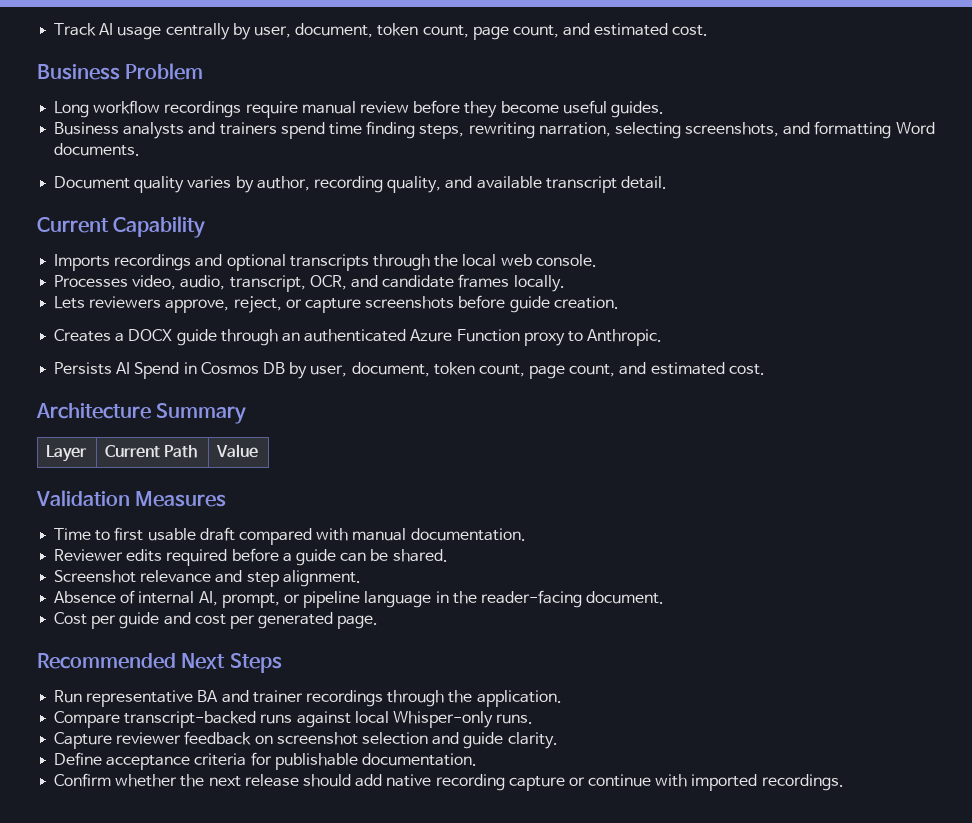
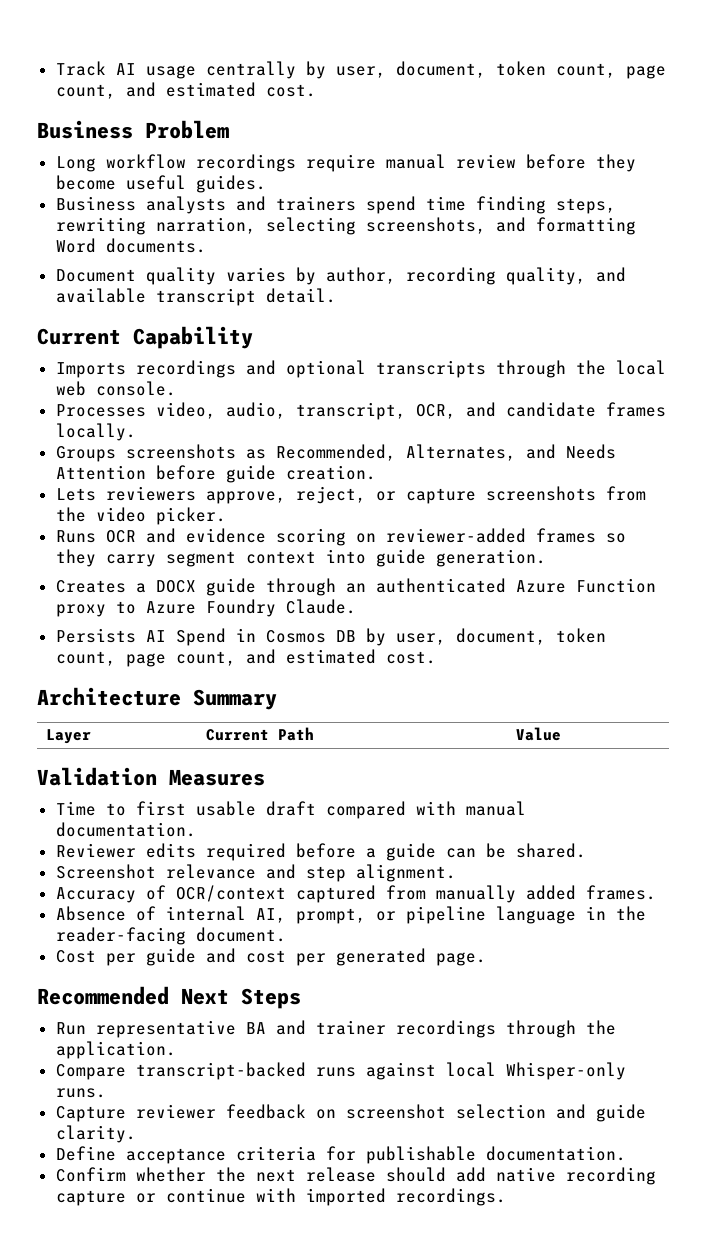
(565, 283) none -> [55,444,616,462] [55,465,376,483] // Groups screenshots as Recommended, Alternates, and Needs Attention before guide creation.
[458,295,619,313] before guide creation. -> [605,486,646,501] [55,507,226,525] [55,528,626,546] [55,549,546,567] from the video picker. // Runs OCR and evidence scoring on reviewer-added frames so they carry segment context into guide generation.
[587,329,663,346] Anthropic. -> [145,599,356,617] Azure Foundry Claude.
(361, 578) none -> [55,885,656,903] // Accuracy of OCR/context captured from manually added frames.

